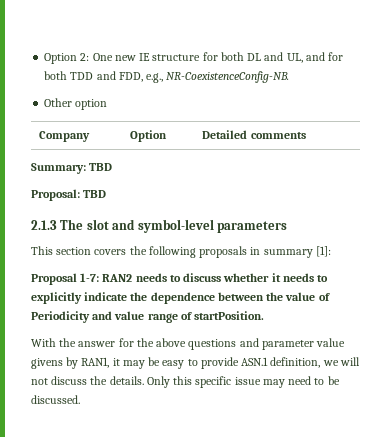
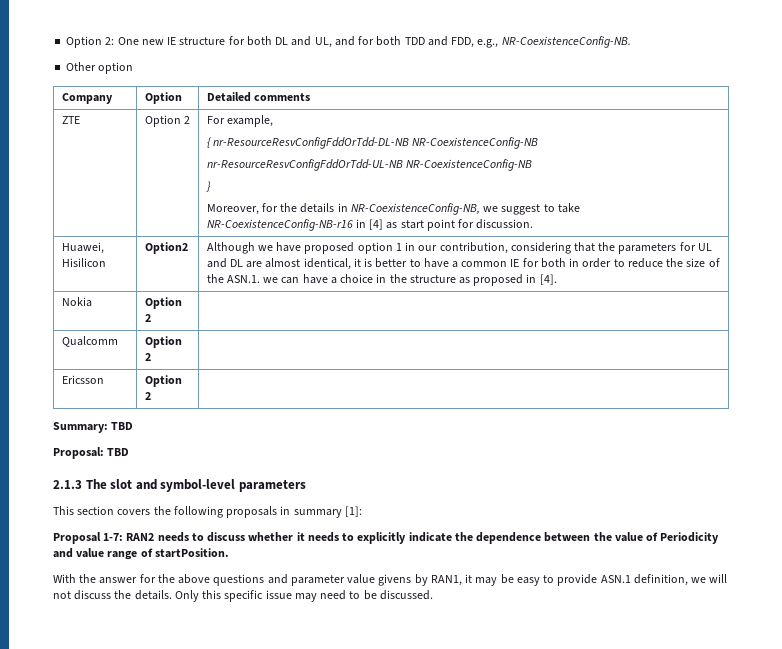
(306, 135) none -> [61,116,80,124] [144,115,190,127] [206,115,273,127] [206,137,539,149] [206,159,532,171] [205,181,211,192] [206,203,580,215] [206,219,534,231] [61,242,104,254] [61,258,106,267] [144,242,188,254] [206,242,712,254] [206,258,720,270] [206,274,557,286] [61,297,92,307] [144,297,182,309] [144,314,151,322] [61,336,118,347] [144,336,182,348] [144,353,151,361] [61,375,104,384] [144,375,182,387] [144,392,151,400] // ZTE | Option 2 | For example, // { nr-ResourceResvConfigFddOrTdd-DL-NB NR-CoexistenceConfig-NB // nr-ResourceResvConfigFddOrTdd-UL-NB NR-CoexistenceConfig-NB // } // Moreover, for the details in NR-CoexistenceConfig-NB, we suggest to take NR-CoexistenceConfig-NB-r16 in [4] as start point for discussion. // Huawei, Hisilicon | Option2 | Although we have proposed option 1 in our contribution, considering that the parameters for UL and DL are almost identical, it is better to have a common IE for both in order to reduce the size of the ASN.1. we can have a choice in the structure as proposed in [4]. // Nokia | Option 2 | // Qualcomm | Option 2 | // Ericsson | Option 2 |

